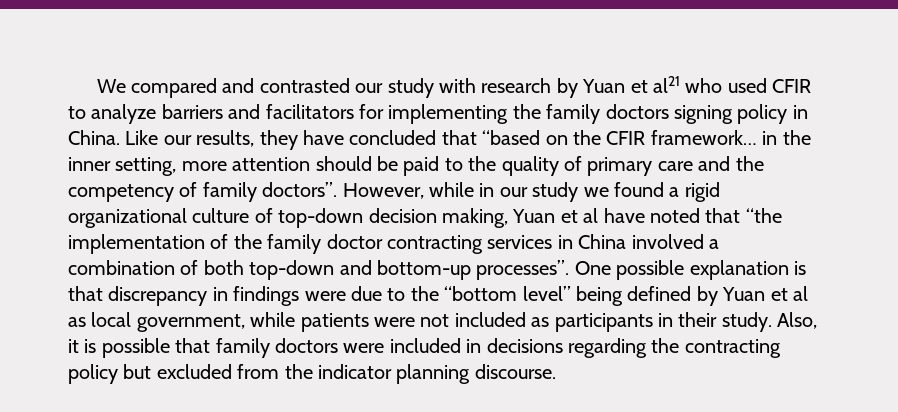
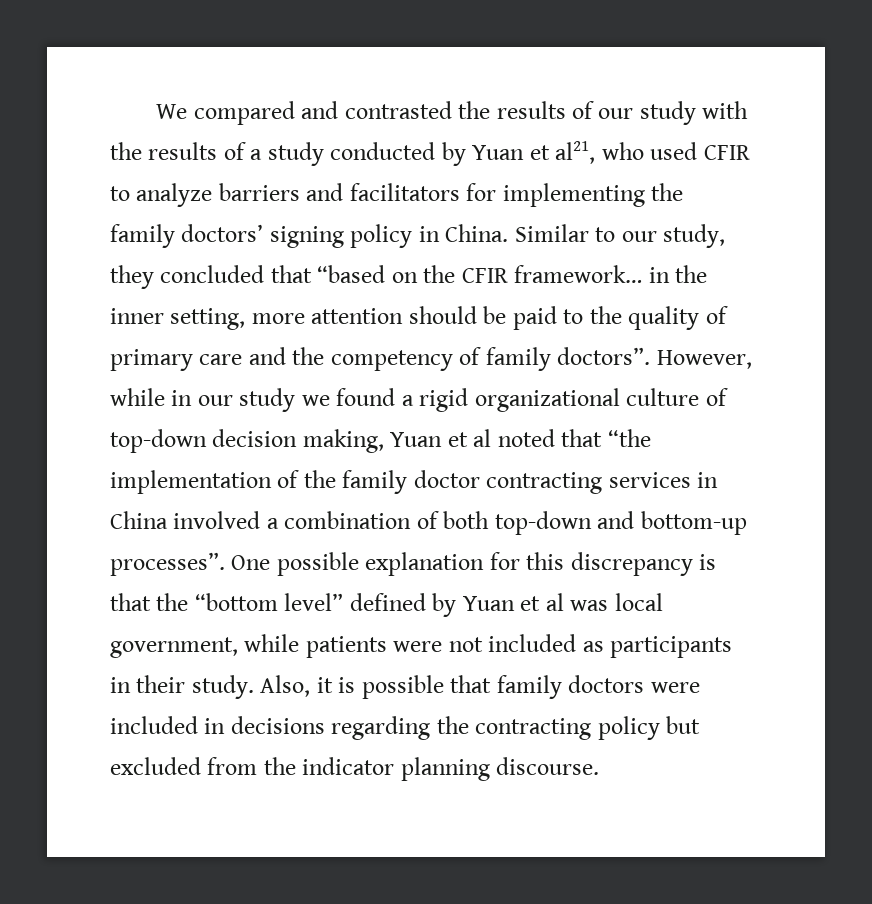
[355,76,680,98] our study with research by Yuan et al21 -> [458,101,749,125] [110,141,596,166] the results of our study with the results of a study conducted by Yuan et al21,
[605,104,669,119] doctors -> [181,224,264,242] doctors’
[125,130,344,150] Like our results, they have -> [514,224,726,248] [110,265,154,289] Similar to our study, they
[603,208,645,223] have -> (492, 438) none
[793,261,806,275] [68,286,406,306] is that discrepancy in findings were due to -> [489,552,717,576] [110,593,151,611] for this discrepancy is that
[575,286,623,306] being -> (344, 602) none
[68,317,86,327] as -> [570,600,609,611] was

